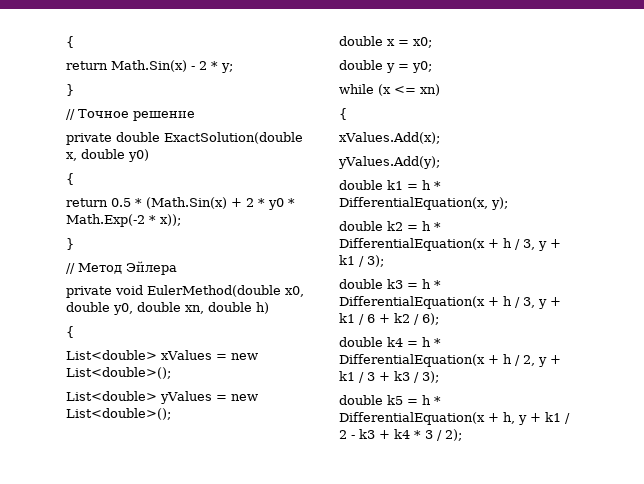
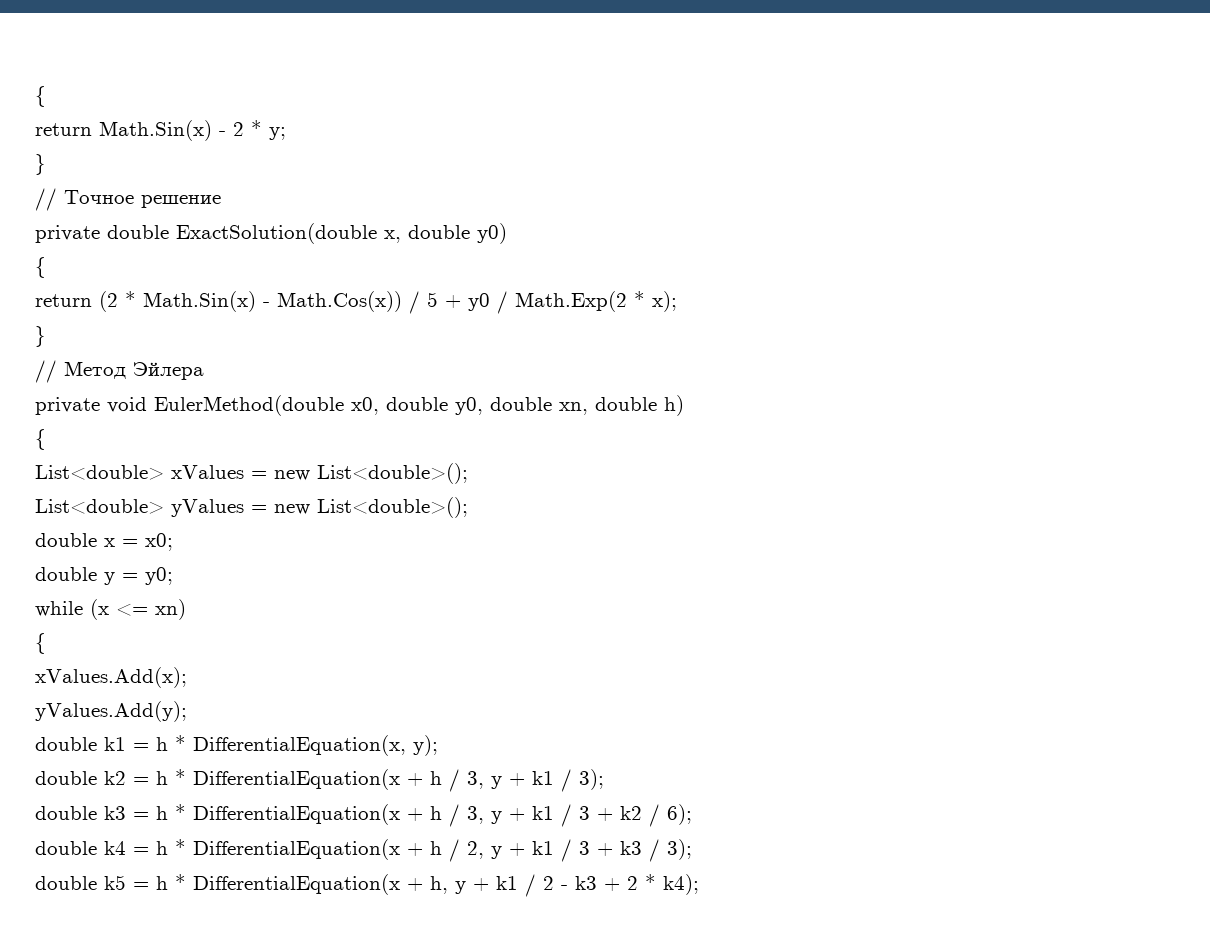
[111,197,295,210] [66,214,181,227] 0.5 * (Math.Sin(x) + 2 * y0 * Math.Exp(-2 * x)); -> [99,291,677,314] (2 * Math.Sin(x) - Math.Cos(x)) / 5 + y0 / Math.Exp(2 * x);
[367,314,375,323] 6 -> [579,806,590,820] 3
[394,429,462,441] k4 * 3 / 2); -> [627,874,699,895] 2 * k4);

